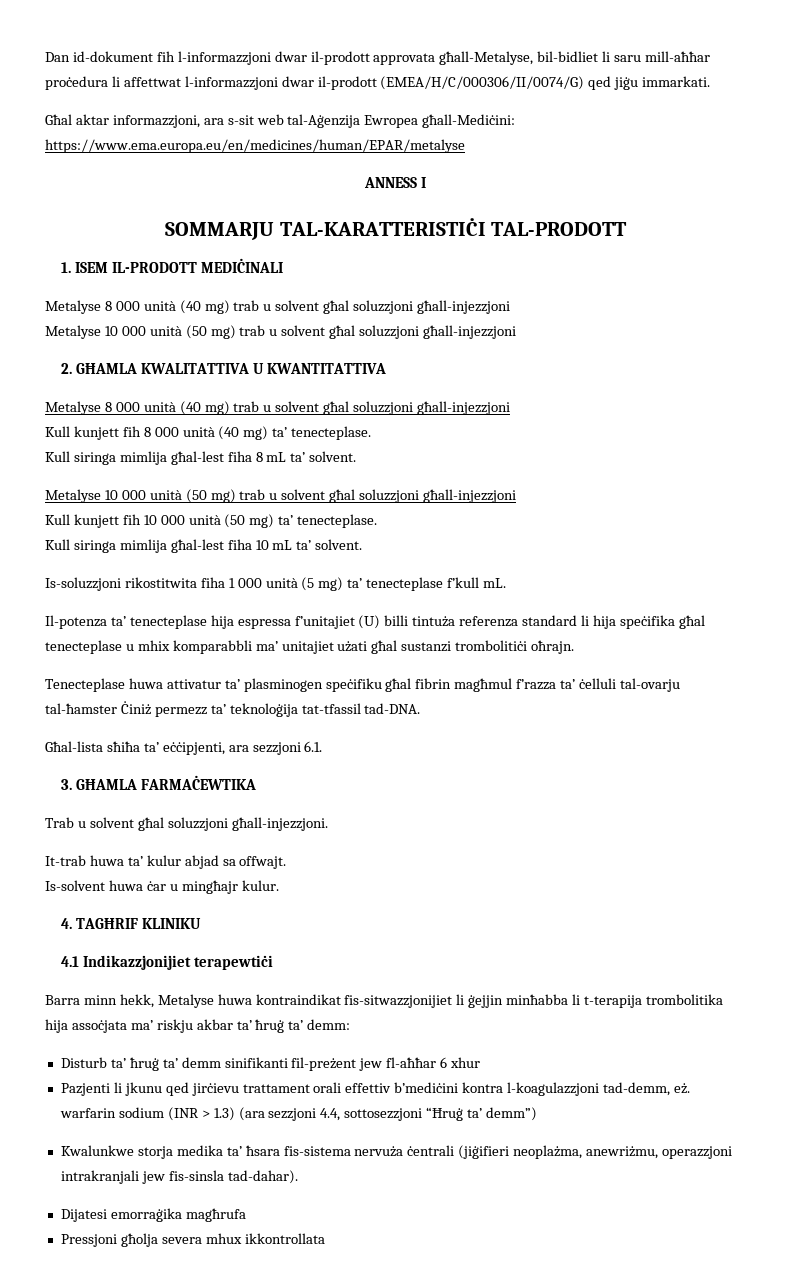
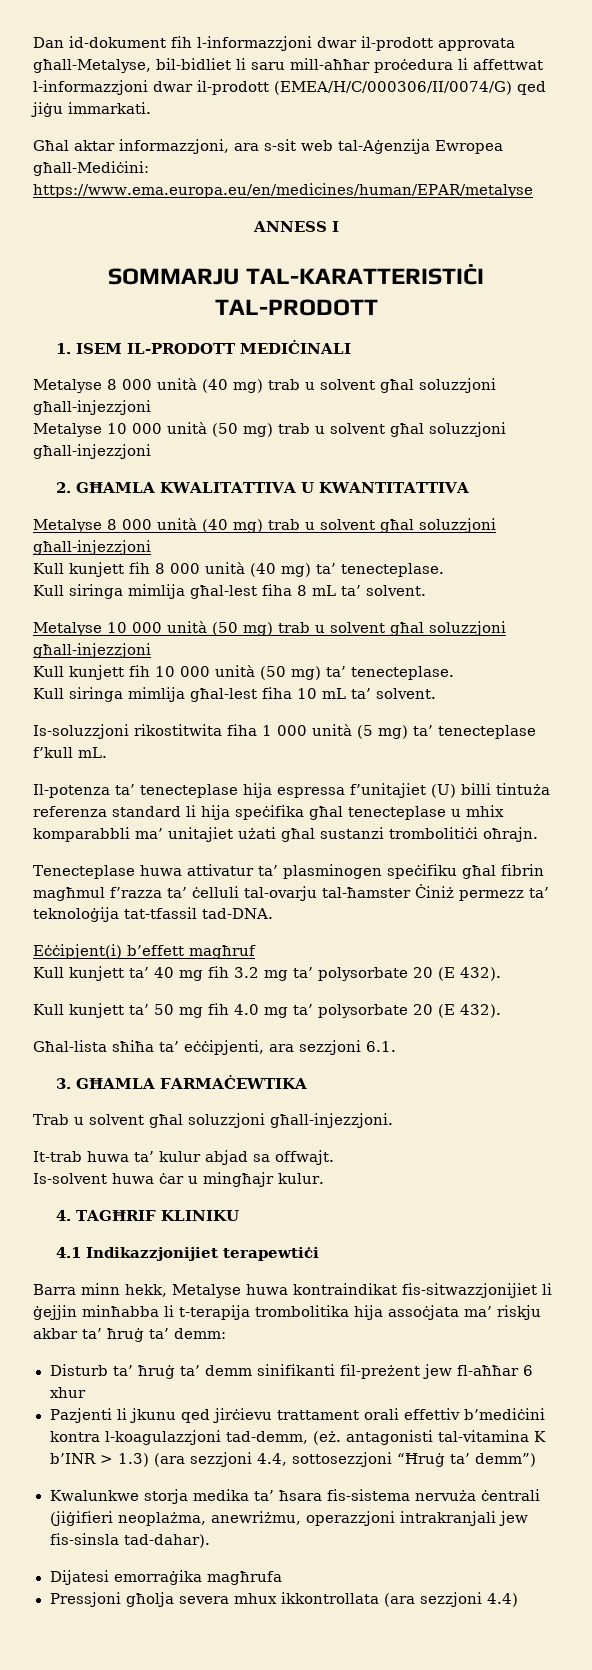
(421, 708) none -> [33,944,256,959] [33,966,501,981] [33,1003,501,1018] // Eċċipjent(i) b’effett magħruf // Kull kunjett ta’ 40 mg fih 3.2 mg ta’ polysorbate 20 (E 432). // Kull kunjett ta’ 50 mg fih 4.0 mg ta’ polysorbate 20 (E 432).
[673,1083,690,1094] [59,1107,199,1121] eż. warfarin sodium (INR -> [312,1430,546,1445] [49,1453,96,1464] (eż. antagonisti tal-vitamina K b’INR
(325, 1238) none -> [383,1592,518,1607] (ara sezzjoni 4.4)

